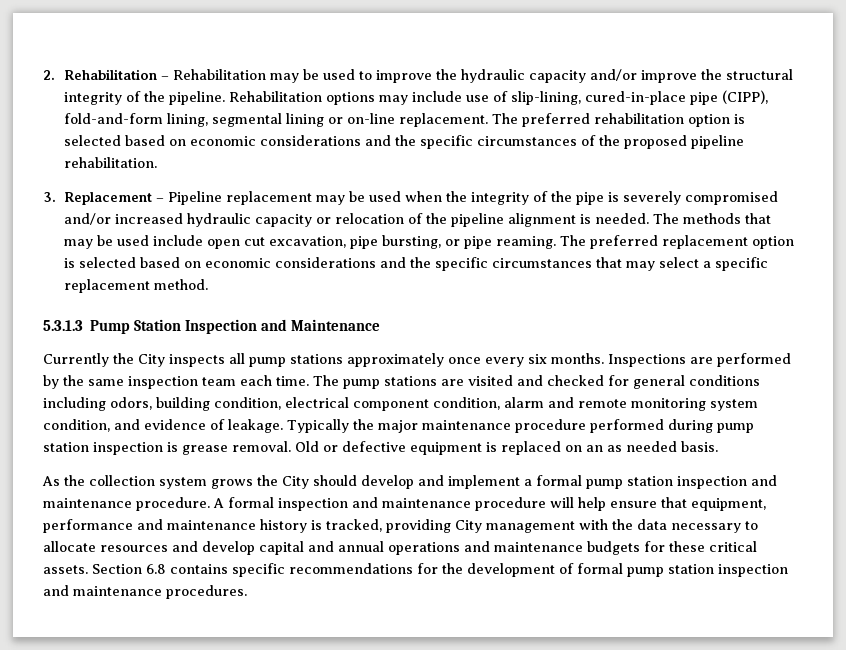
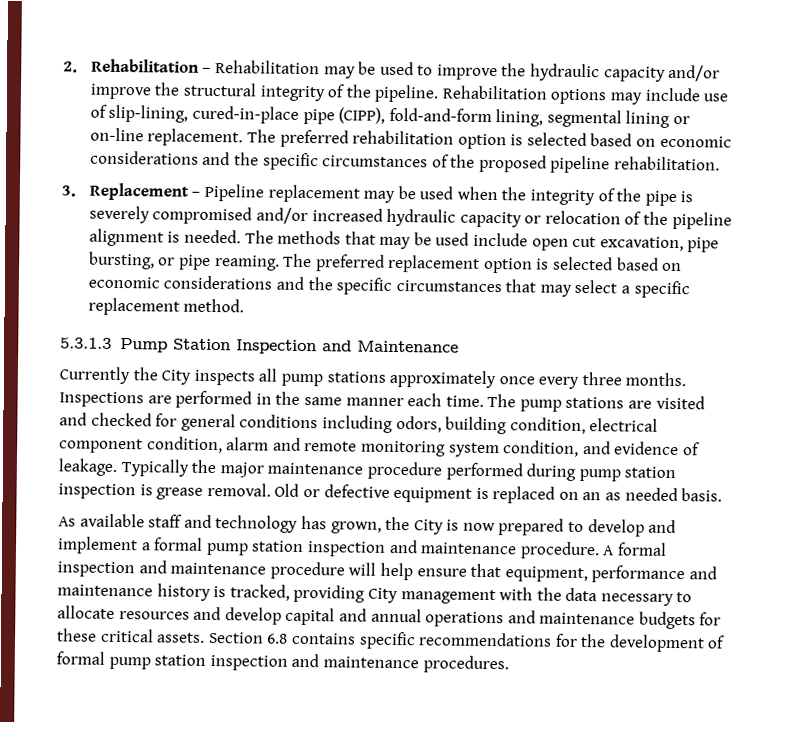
[528,354,547,364] six -> [581,372,622,386] three
[43,375,59,389] by -> [255,393,272,405] in
[128,376,236,389] inspection team -> [345,397,404,407] manner
[64,475,357,489] the collection system grows the City should -> [79,513,585,536] available staff and technology has grown, the City is now prepared to

